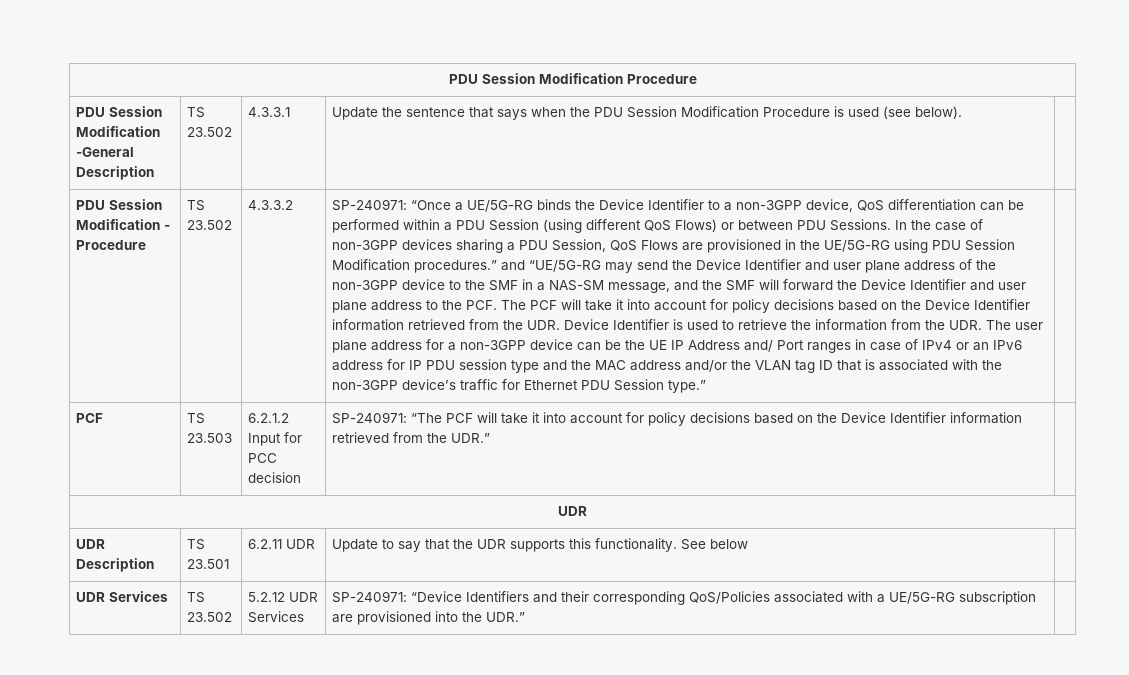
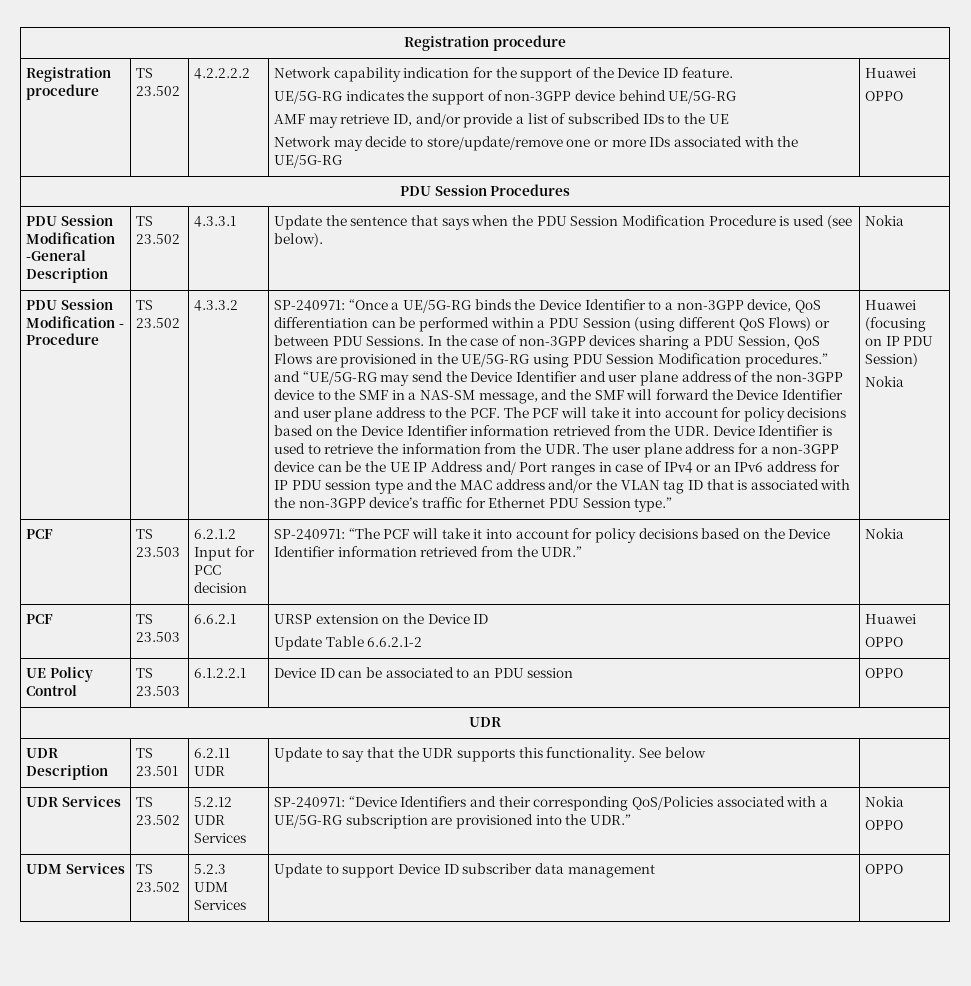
[448,73,697,84] PDU Session Modification Procedure -> [404,35,566,51] [26,67,112,82] [26,84,100,100] [136,68,154,78] [136,86,181,96] [194,68,251,79] [274,67,733,82] [274,90,737,105] [274,113,729,128] [274,136,799,151] [274,155,343,168] [865,68,917,78] [865,91,904,101] [399,184,571,196] Registration procedure // Registration procedure | TS 23.502 | 4.2.2.2.2 | Network capability indication for the support of the Device ID feature. // UE/5G-RG indicates the support of non-3GPP device behind UE/5G-RG // AMF may retrieve ID, and/or provide a list of subscribed IDs to the UE // Network may decide to store/update/remove one or more IDs associated with the UE/5G-RG | Huawei // OPPO // PDU Session Procedures
(962, 112) none -> [865,215,905,226] Nokia
(706, 386) none -> [865,300,917,310] [865,317,927,332] [865,336,934,346] [865,353,919,367] [865,376,905,387] Huawei (focusing on IP PDU Session) // Nokia
(490, 438) none -> [865,528,905,539] [26,614,54,624] [136,614,154,624] [136,632,181,642] [194,614,237,624] [274,613,489,624] [274,636,423,651] [865,614,917,624] [865,637,904,647] [26,667,93,682] [26,685,78,696] [136,668,154,678] [136,686,181,696] [194,668,247,678] [274,667,574,678] [865,668,904,678] Nokia // PCF | TS 23.503 | 6.6.2.1 | URSP extension on the Device ID // Update Table 6.6.2.1-2 | Huawei // OPPO // UE Policy Control | TS 23.503 | 6.1.2.2.1 | Device ID can be associated to an PDU session | OPPO
(525, 617) none -> [865,796,905,807] [865,820,904,830] [26,863,125,874] [136,864,154,874] [136,882,181,892] [194,864,227,874] [194,882,229,892] [194,900,247,910] [274,863,655,878] [865,864,904,874] Nokia // OPPO // UDM Services | TS 23.502 | 5.2.3 UDM Services | Update to support Device ID subscriber data management | OPPO

